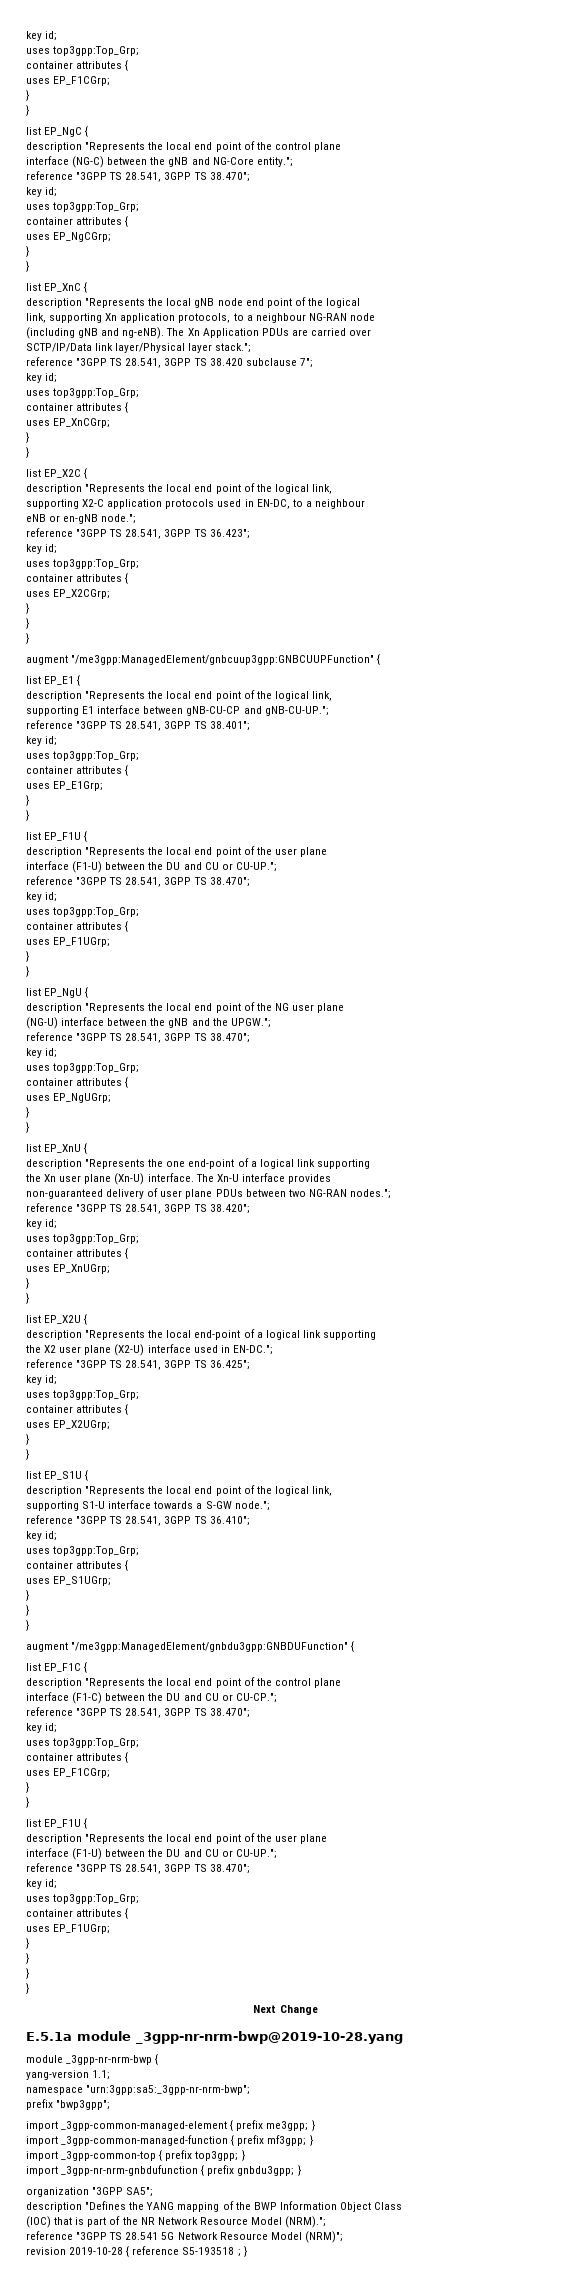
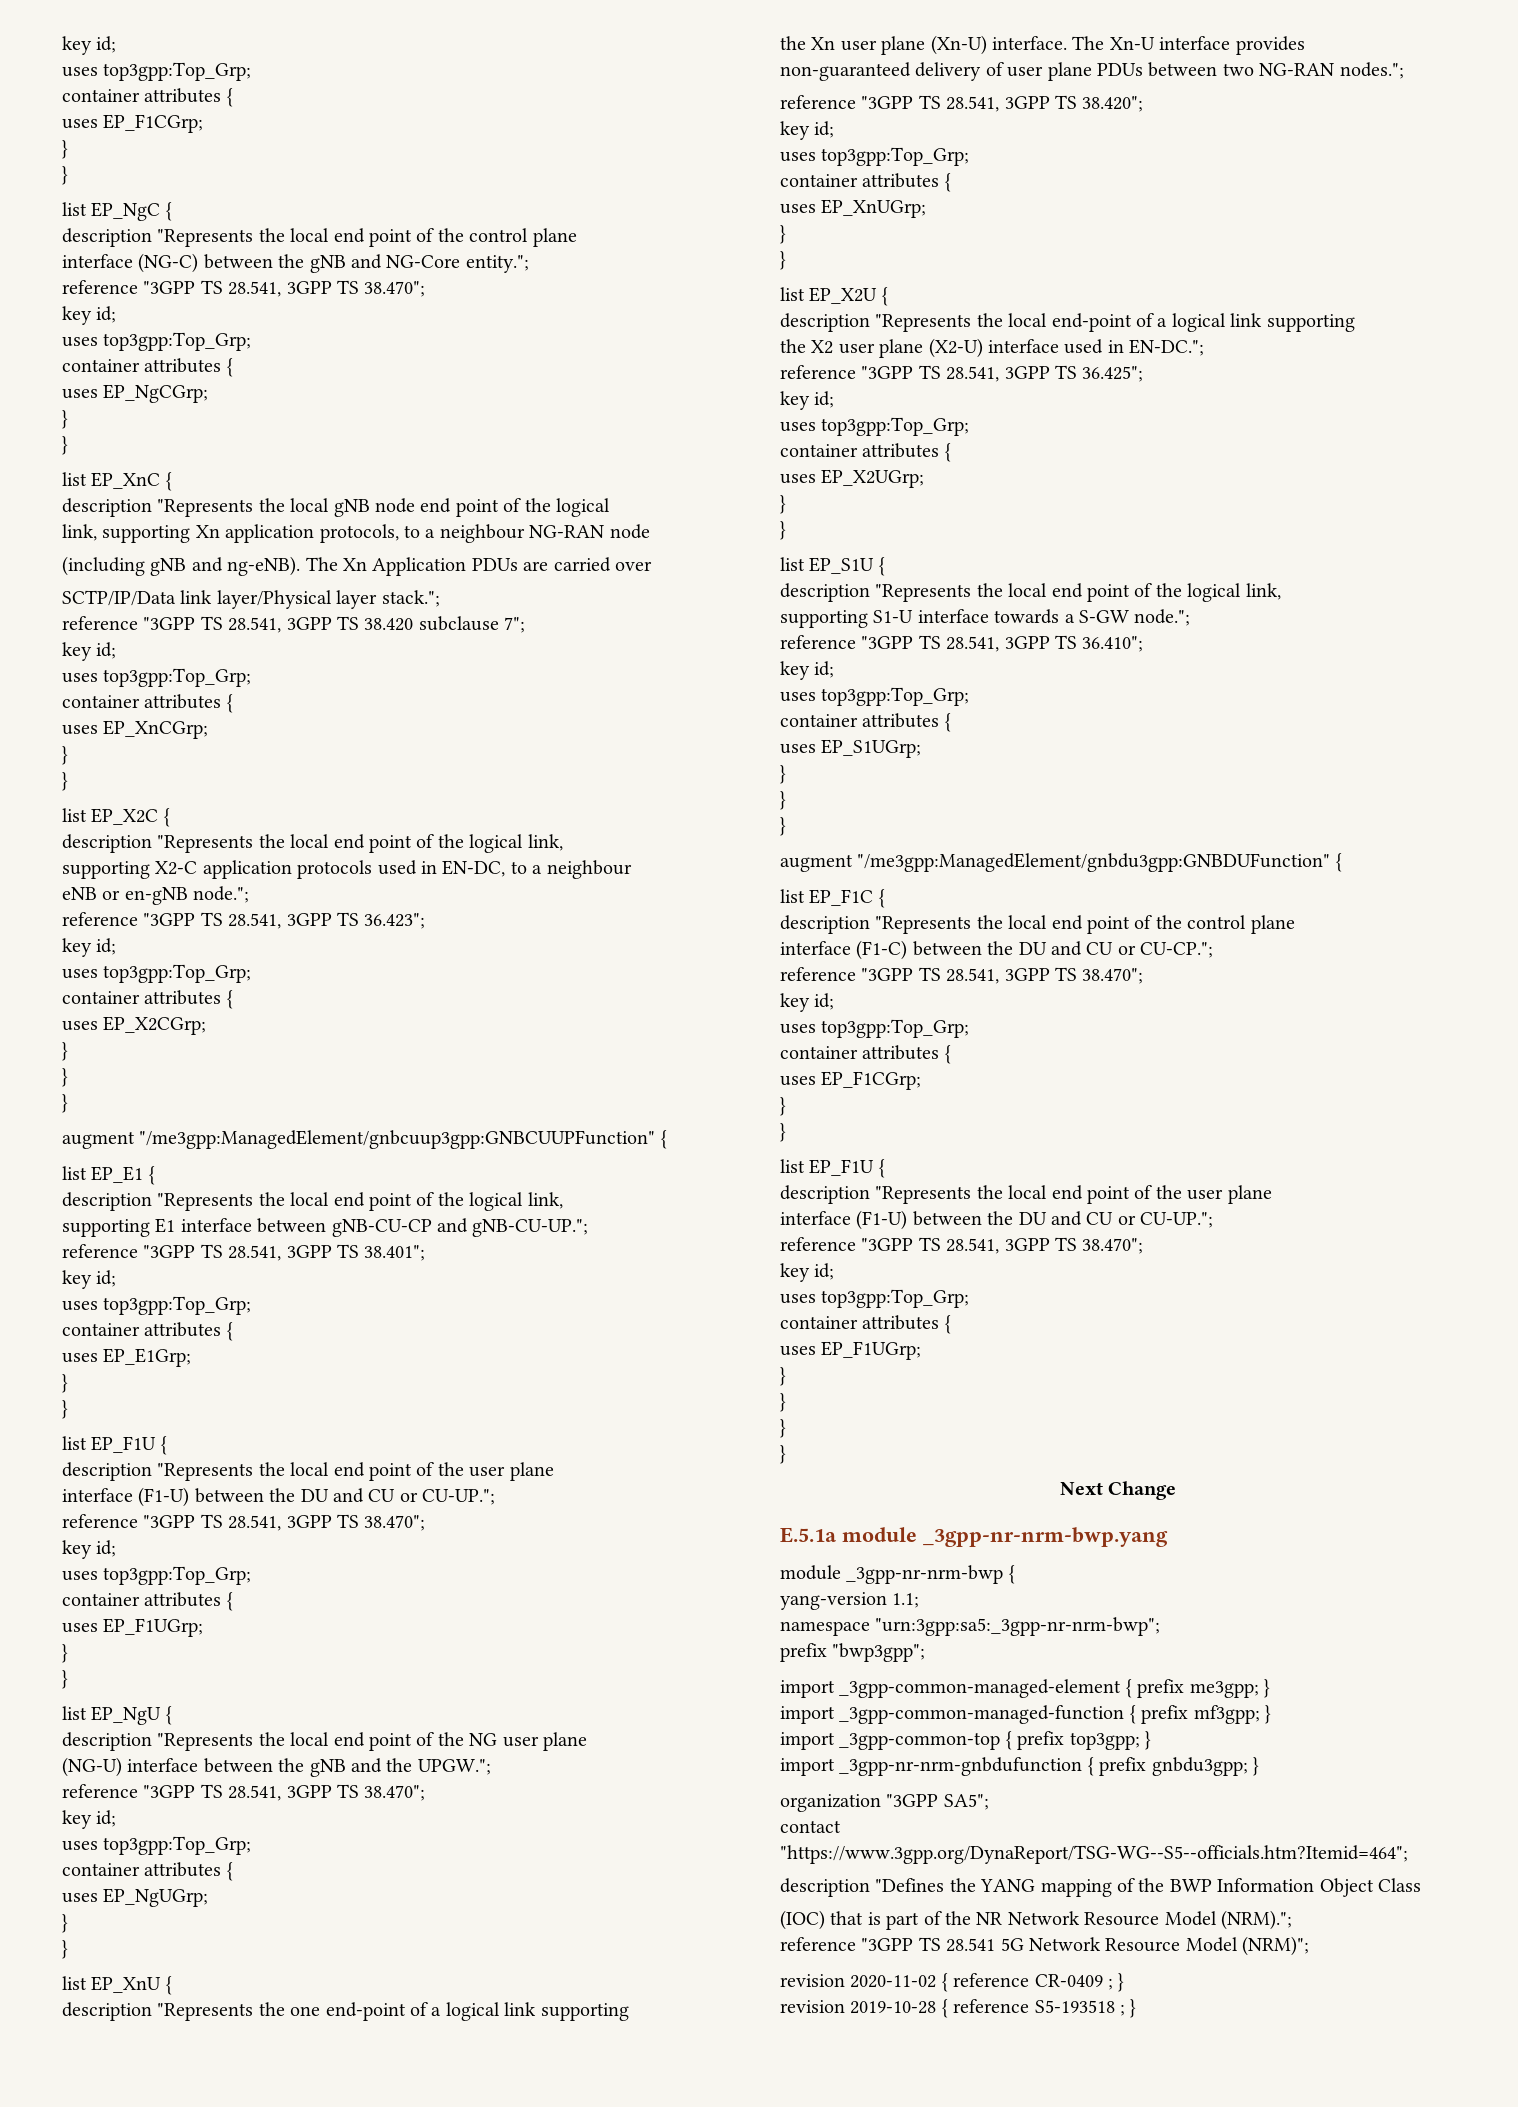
[136,2031,403,2044] _3gpp-nr-nrm-bwp@2019-10-28.yang -> [923,1527,1168,1547] _3gpp-nr-nrm-bwp.yang
(154, 2192) none -> [780,1820,841,1833] [780,1845,1408,1864] // contact "https://www.3gpp.org/DynaReport/TSG-WG--S5--officials.htm?Itemid=464";
(343, 2237) none -> [780,1973,1125,1992] // revision 2020-11-02 { reference CR-0409 ; }

